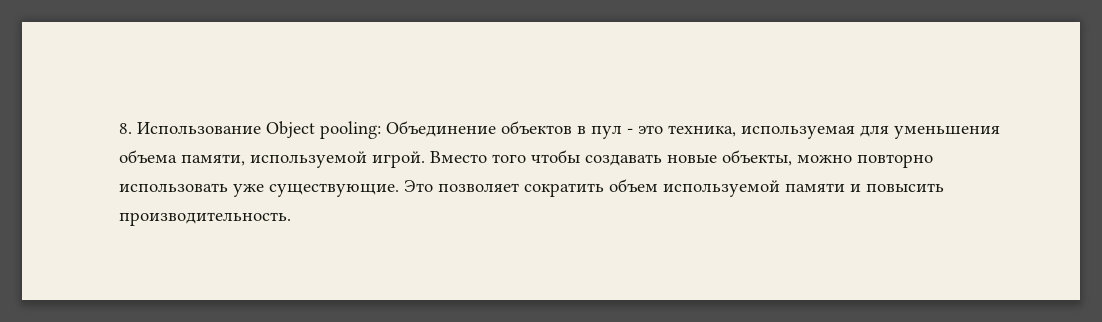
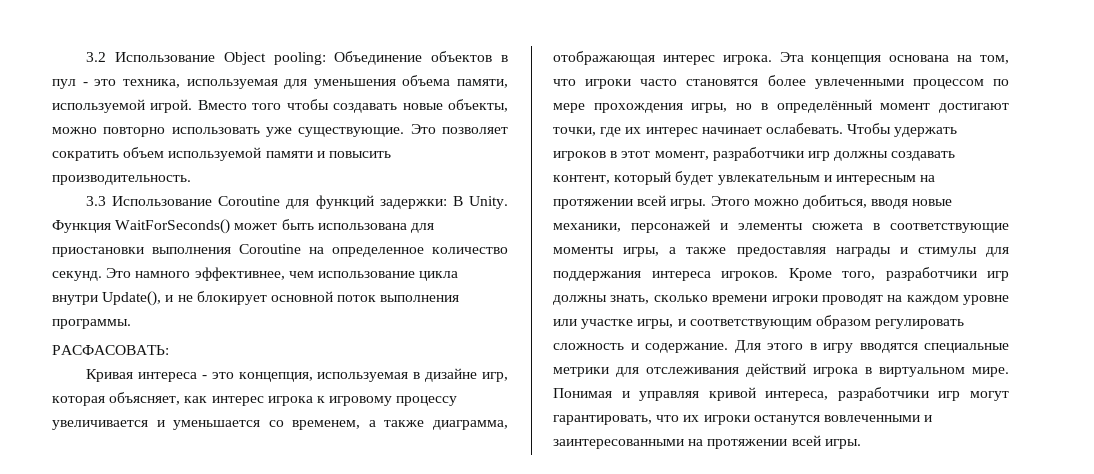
[119,123,132,134] 8. -> [86,52,107,62] 3.2
(291, 219) none -> [86,195,509,209] [52,219,434,234] [52,244,508,257] [52,267,459,281] [52,291,460,306] [52,319,131,329] [52,345,169,355] [86,368,508,382] [52,392,458,406] [52,420,508,430] [553,51,1009,65] [553,75,1009,89] [553,99,1009,113] [553,123,958,137] [553,147,956,161] [553,171,936,185] [553,195,953,209] [553,219,1009,233] [553,247,1009,257] [553,267,1009,281] [553,295,1009,305] [553,315,965,329] [553,340,1009,353] [553,363,1009,377] [553,387,1009,401] [553,415,933,425] [553,435,861,449] // 3.3 Использование Coroutine для функций задержки: В Unity. Функция WaitForSeconds() может быть использована для приостановки выполнения Сoroutine на определенное количество секунд. Это намного эффективнее, чем использование цикла внутри Update(), и не блокирует основной поток выполнения программы. // РАСФАСОВАТЬ: // Кривая интереса - это концепция, используемая в дизайне игр, которая объясняет, как интерес игрока к игровому процессу увеличивается и уменьшается со временем, а также диаграмма, отображающая интерес игрока. Эта концепция основана на том, что игроки часто становятся более увлеченными процессом по мере прохождения игры, но в определённый момент достигают точки, где их интерес начинает ослабевать. Чтобы удержать игроков в этот момент, разработчики игр должны создавать контент, который будет увлекательным и интересным на протяжении всей игры. Этого можно добиться, вводя новые механики, персонажей и элементы сюжета в соответствующие моменты игры, а также предоставляя награды и стимулы для поддержания интереса игроков. Кроме того, разработчики игр должны знать, сколько времени игроки проводят на каждом уровне или участке игры, и соответствующим образом регулировать сложность и содержание. Для этого в игру вводятся специальные метрики для отслеживания действий игрока в виртуальном мире. Понимая и управляя кривой интереса, разработчики игр могут гарантировать, что их игроки останутся вовлеченными и заинтересованными на протяжении всей игры.

